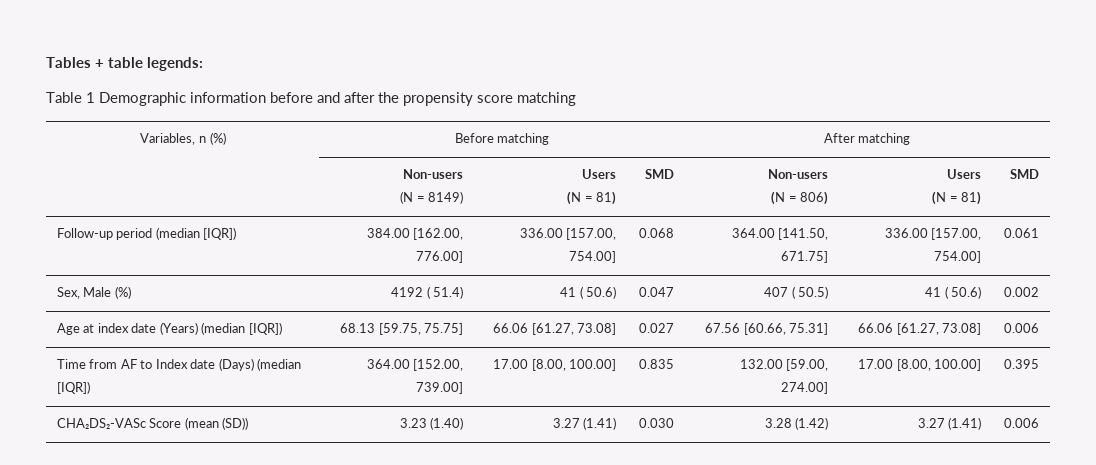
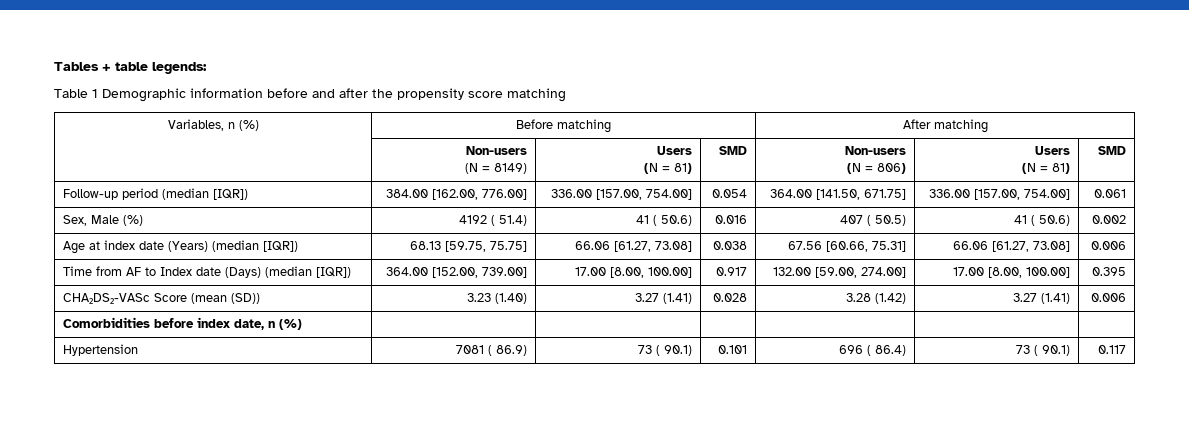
[639,228,675,238] 0.068 -> [712,189,748,198] 0.054
[639,287,675,297] 0.047 -> [715,215,748,224] 0.016
[639,323,675,333] 0.027 -> [713,241,748,250] 0.038
[639,359,675,369] 0.835 -> [716,267,748,276] 0.917
[639,418,675,428] 0.030 -> [713,293,748,302] 0.028
(1040, 423) none -> [62,317,302,330] [62,344,138,356] [456,345,528,356] [638,345,693,356] [718,345,748,354] [839,345,907,356] [1016,345,1071,356] [1098,345,1127,354] // Comorbidities before index date, n (%) | | | | | | // Hypertension | 7081 ( 86.9) | 73 ( 90.1) | 0.101 | 696 ( 86.4) | 73 ( 90.1) | 0.117

